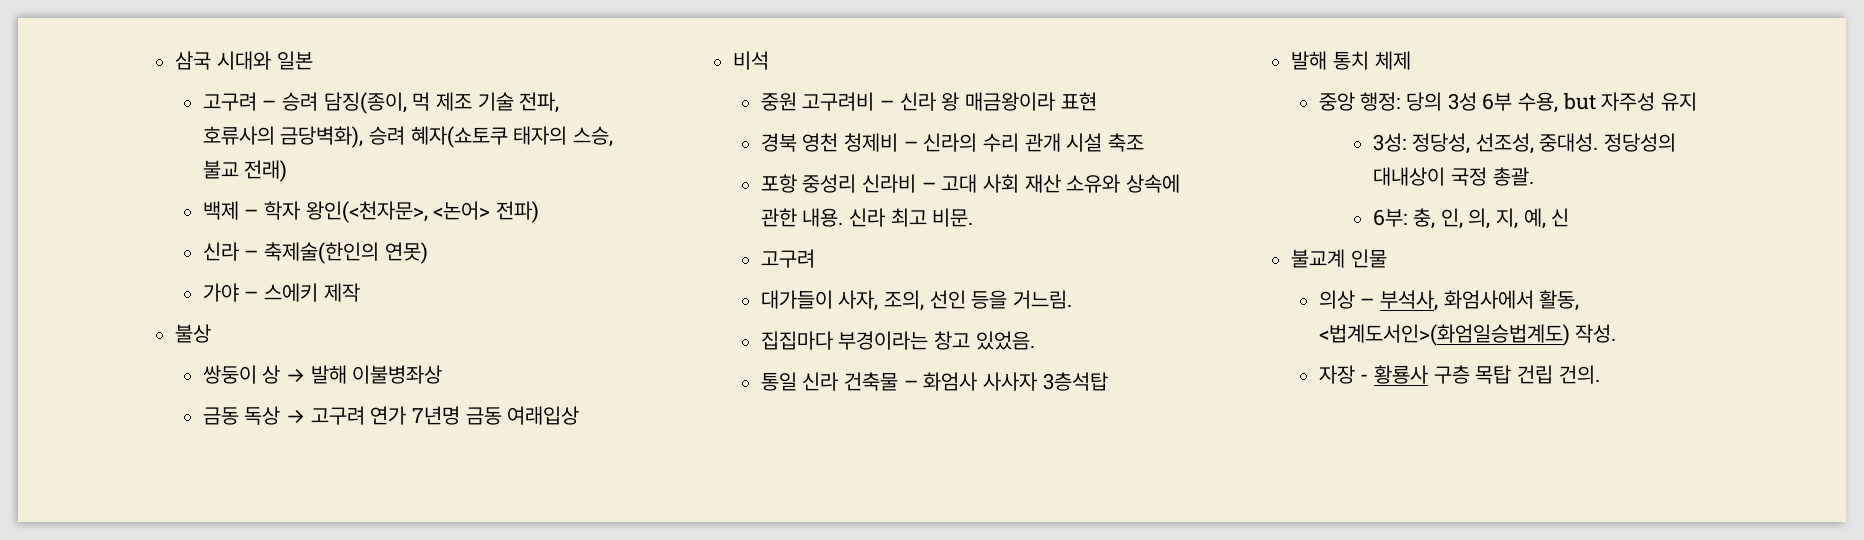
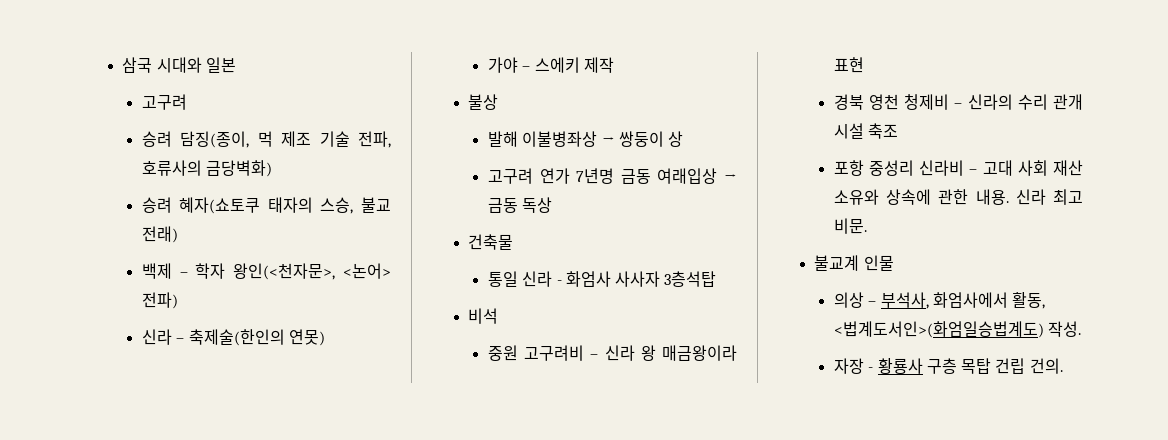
[262,100,277,109] – -> (187, 102) //
[280,126,364,148] 금당벽화), -> [206,160,273,177] 금당벽화) //
(212, 333) none -> [487,131,615,147] 발해 이불병좌상 →
[286,365,443,384] [202,406,306,425] → 발해 이불병좌상 // 금동 독상 → -> (684, 139) //
(580, 415) none -> [724,174,737,182] [487,197,553,213] [468,234,514,250] [487,271,717,287] → 금동 독상 // 건축물 // 통일 신라 - 화엄사 사사자 3층석탑
[760,249,815,268] [760,290,1073,311] [760,331,1035,350] [760,372,1108,391] [1291,51,1411,70] [1318,92,1698,113] [1373,133,1676,154] [1373,167,1534,186] [1373,208,1570,229] // 고구려 // 대가들이 사자, 조의, 선인 등을 거느림. // 집집마다 부경이라는 창고 있었음. // 통일 신라 건축물 – 화엄사 사사자 3층석탑 // 발해 통치 체제 // 중앙 행정: 당의 3성 6부 수용, but 자주성 유지 // 3성: 정당성, 선조성, 중대성. 정당성의 대내상이 국정 총괄. // 6부: 충, 인, 의, 지, 예, 신 -> (867, 226) none

